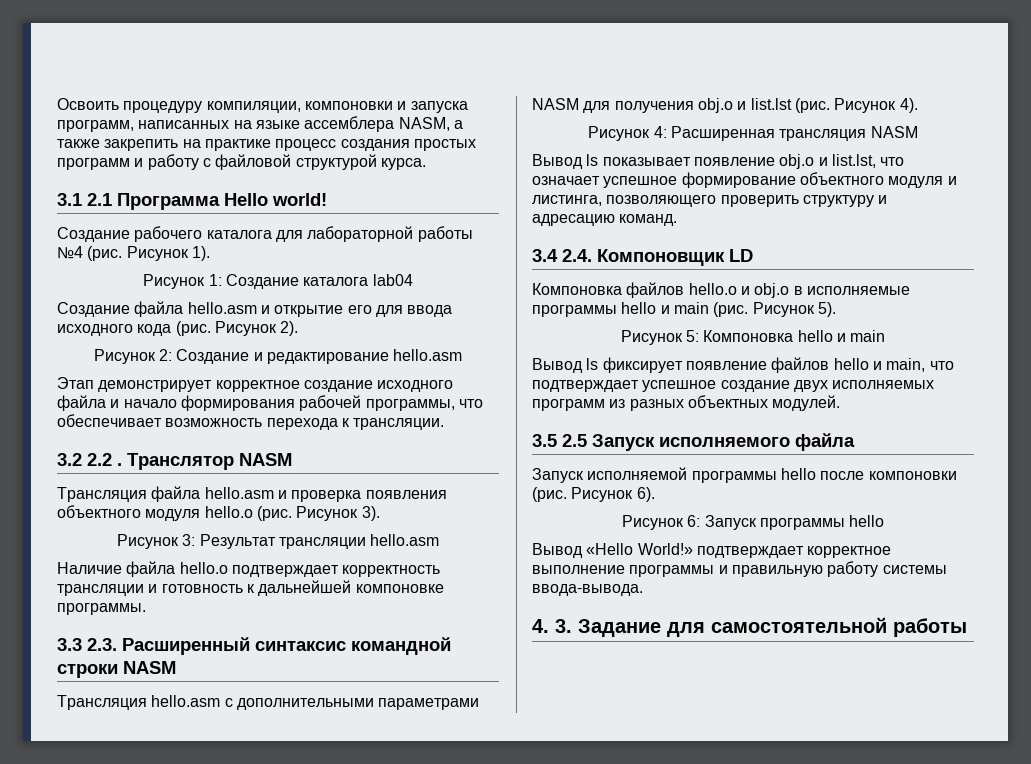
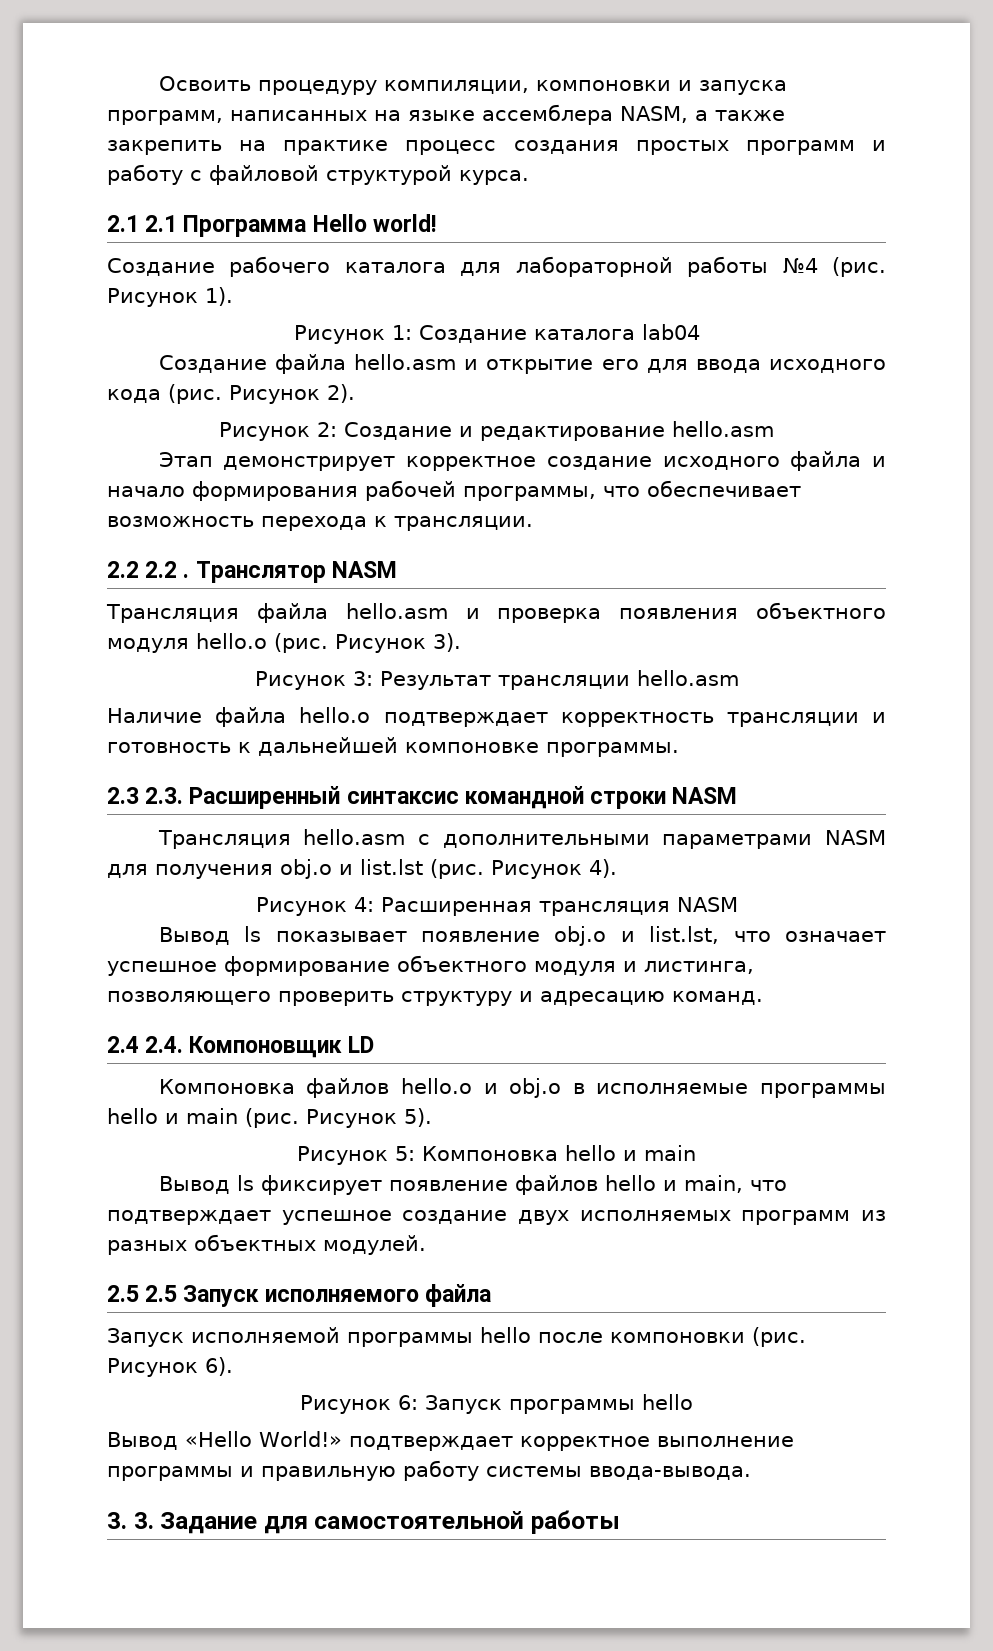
[57,193,82,206] 3.1 -> [107,215,139,232] 2.1
[57,453,82,466] 3.2 -> [107,561,139,578] 2.2
[57,638,82,651] 3.3 -> [107,787,139,804] 2.3
[532,249,558,262] 3.4 -> [107,1036,139,1053] 2.4
[532,434,557,447] 3.5 -> [107,1285,139,1302] 2.5
[532,619,549,633] 4. -> [107,1512,127,1529] 3.

